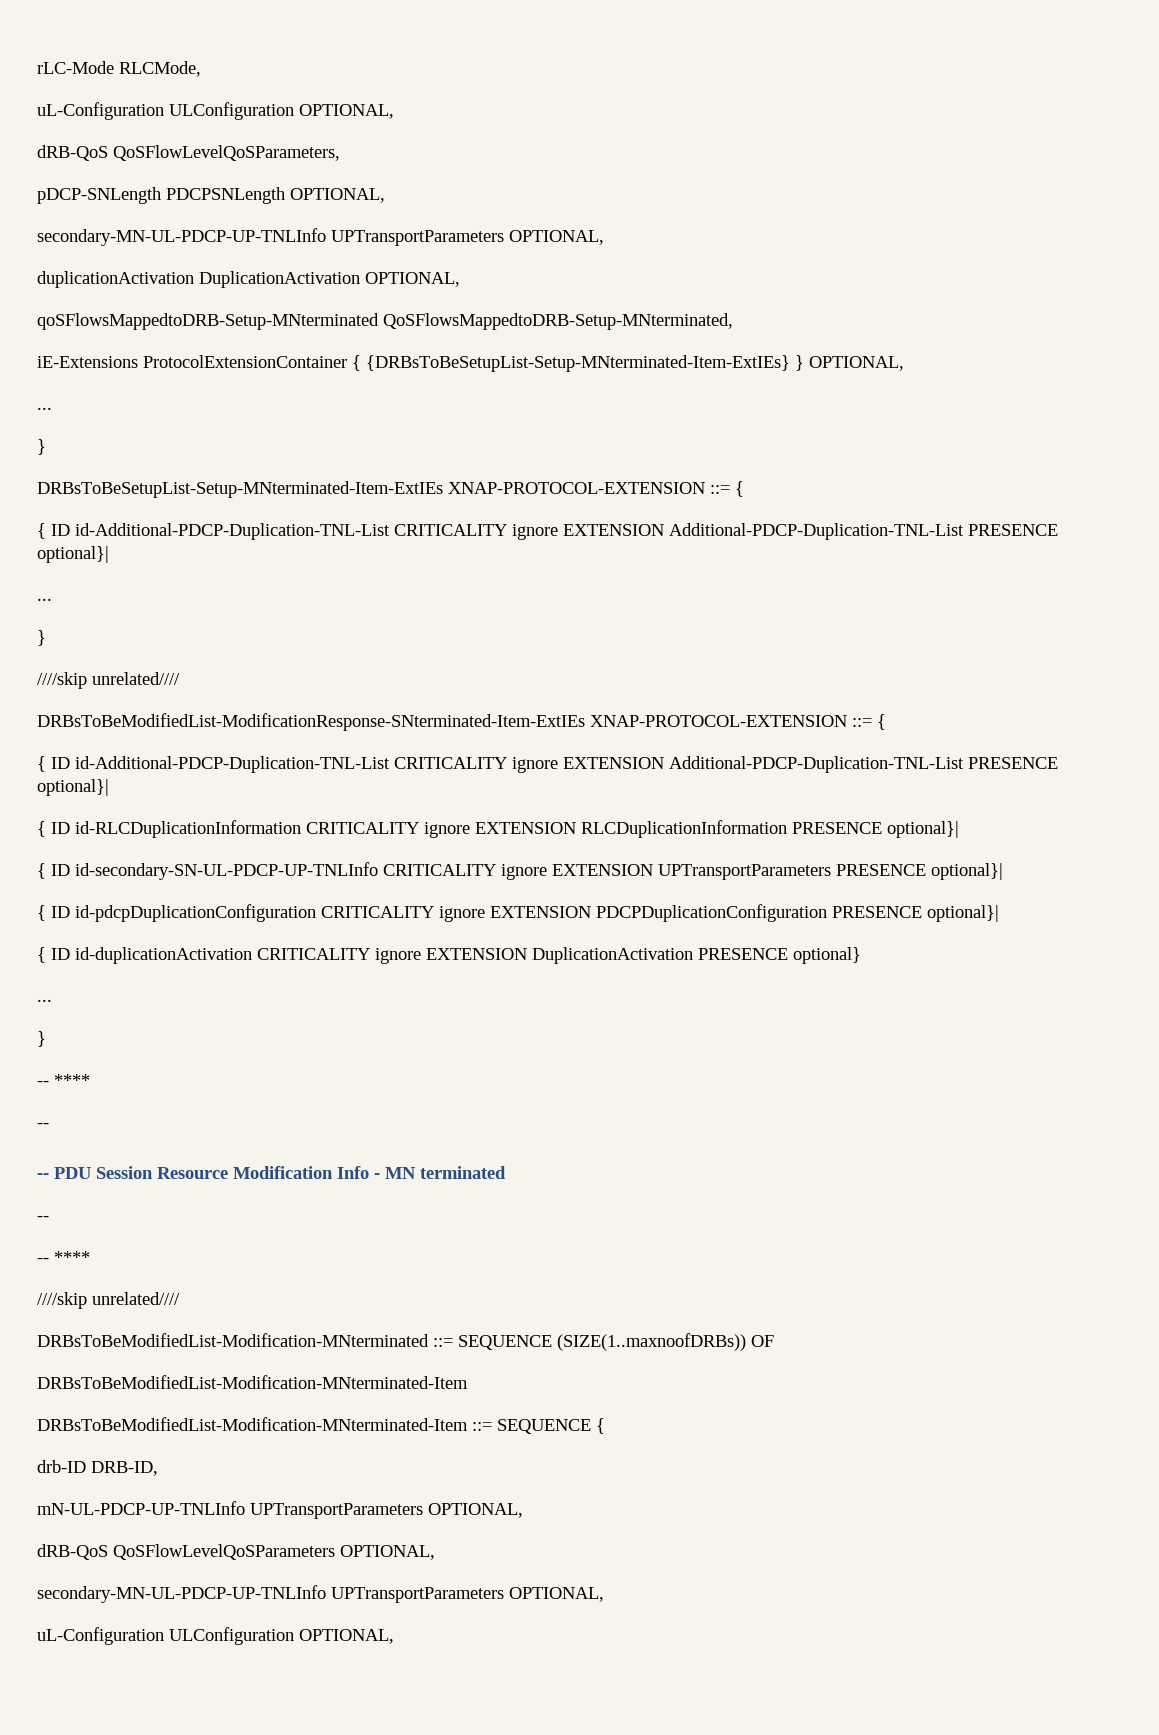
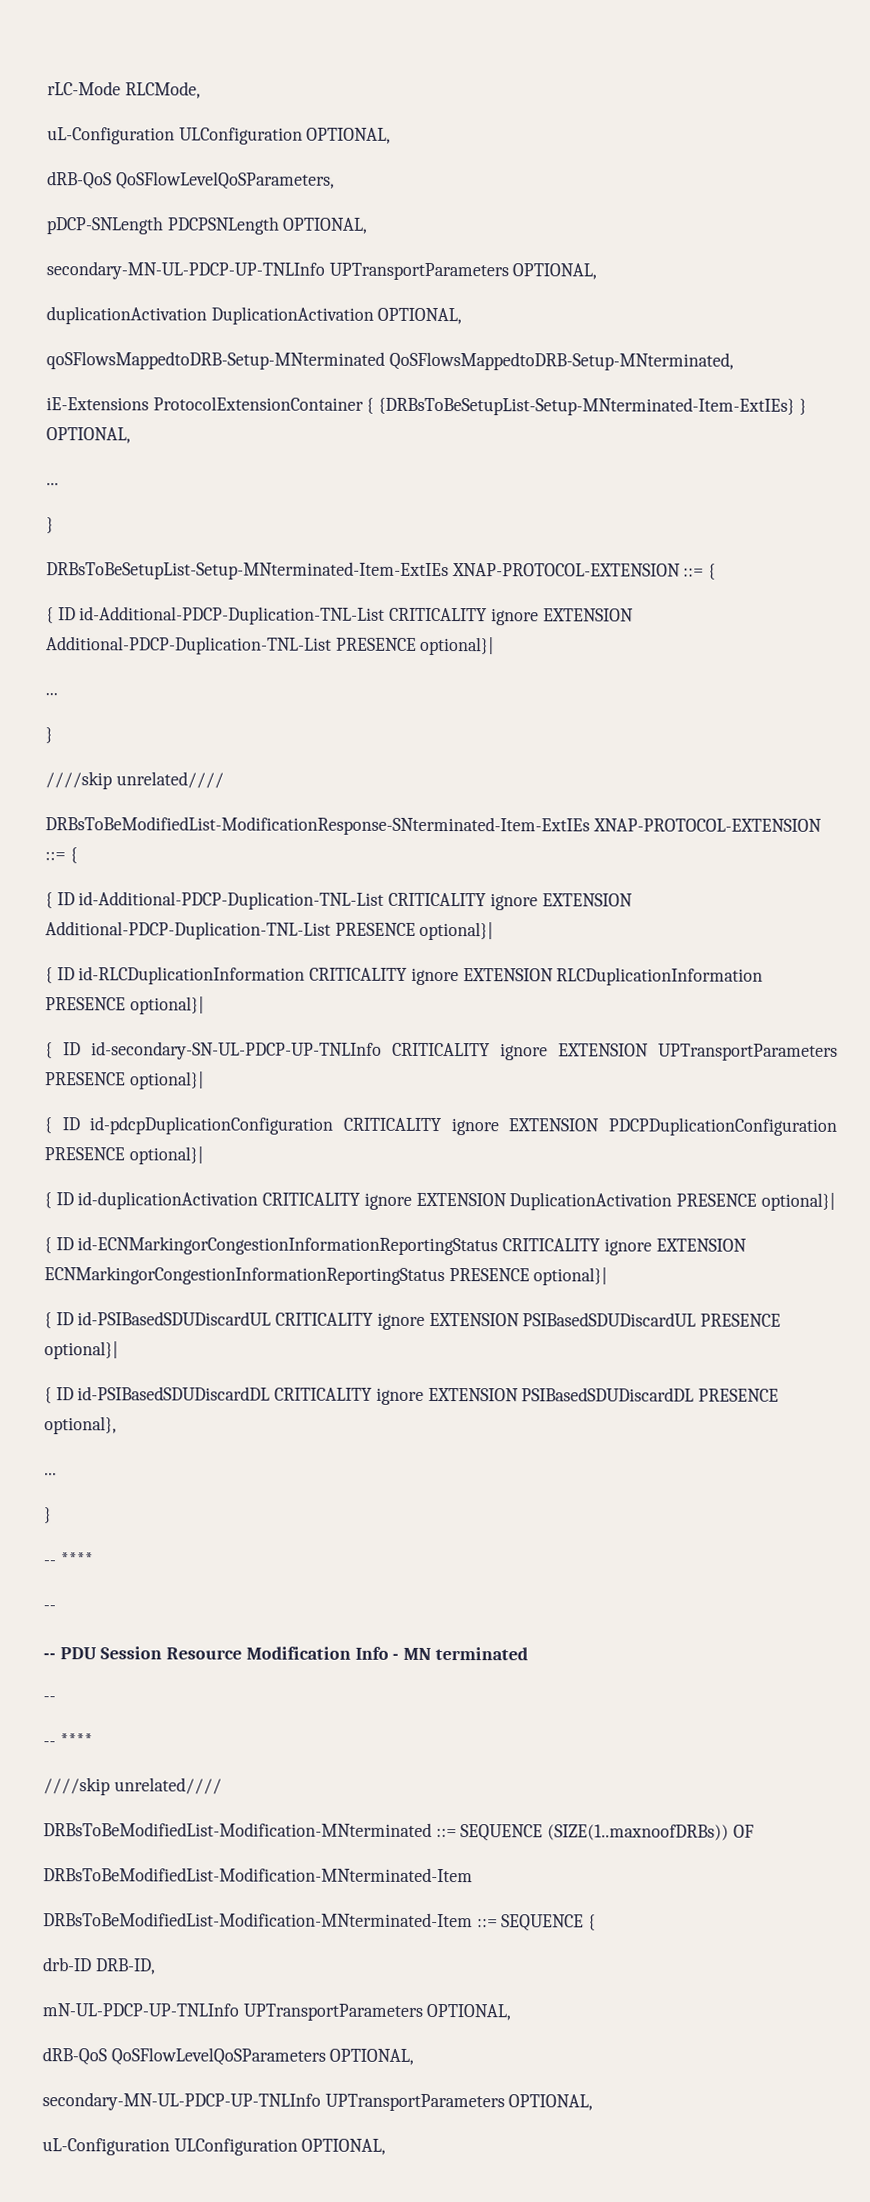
[793,947,861,964] optional} -> [760,1192,836,1211] [44,1236,747,1256] [44,1266,609,1286] [44,1311,782,1330] [44,1341,119,1360] [44,1386,780,1405] [44,1416,117,1435] optional}| // { ID id-ECNMarkingorCongestionInformationReportingStatus CRITICALITY ignore EXTENSION ECNMarkingorCongestionInformationReportingStatus PRESENCE optional}| // { ID id-PSIBasedSDUDiscardUL CRITICALITY ignore EXTENSION PSIBasedSDUDiscardUL PRESENCE optional}| // { ID id-PSIBasedSDUDiscardDL CRITICALITY ignore EXTENSION PSIBasedSDUDiscardDL PRESENCE optional},

